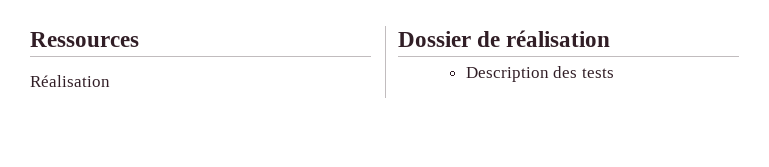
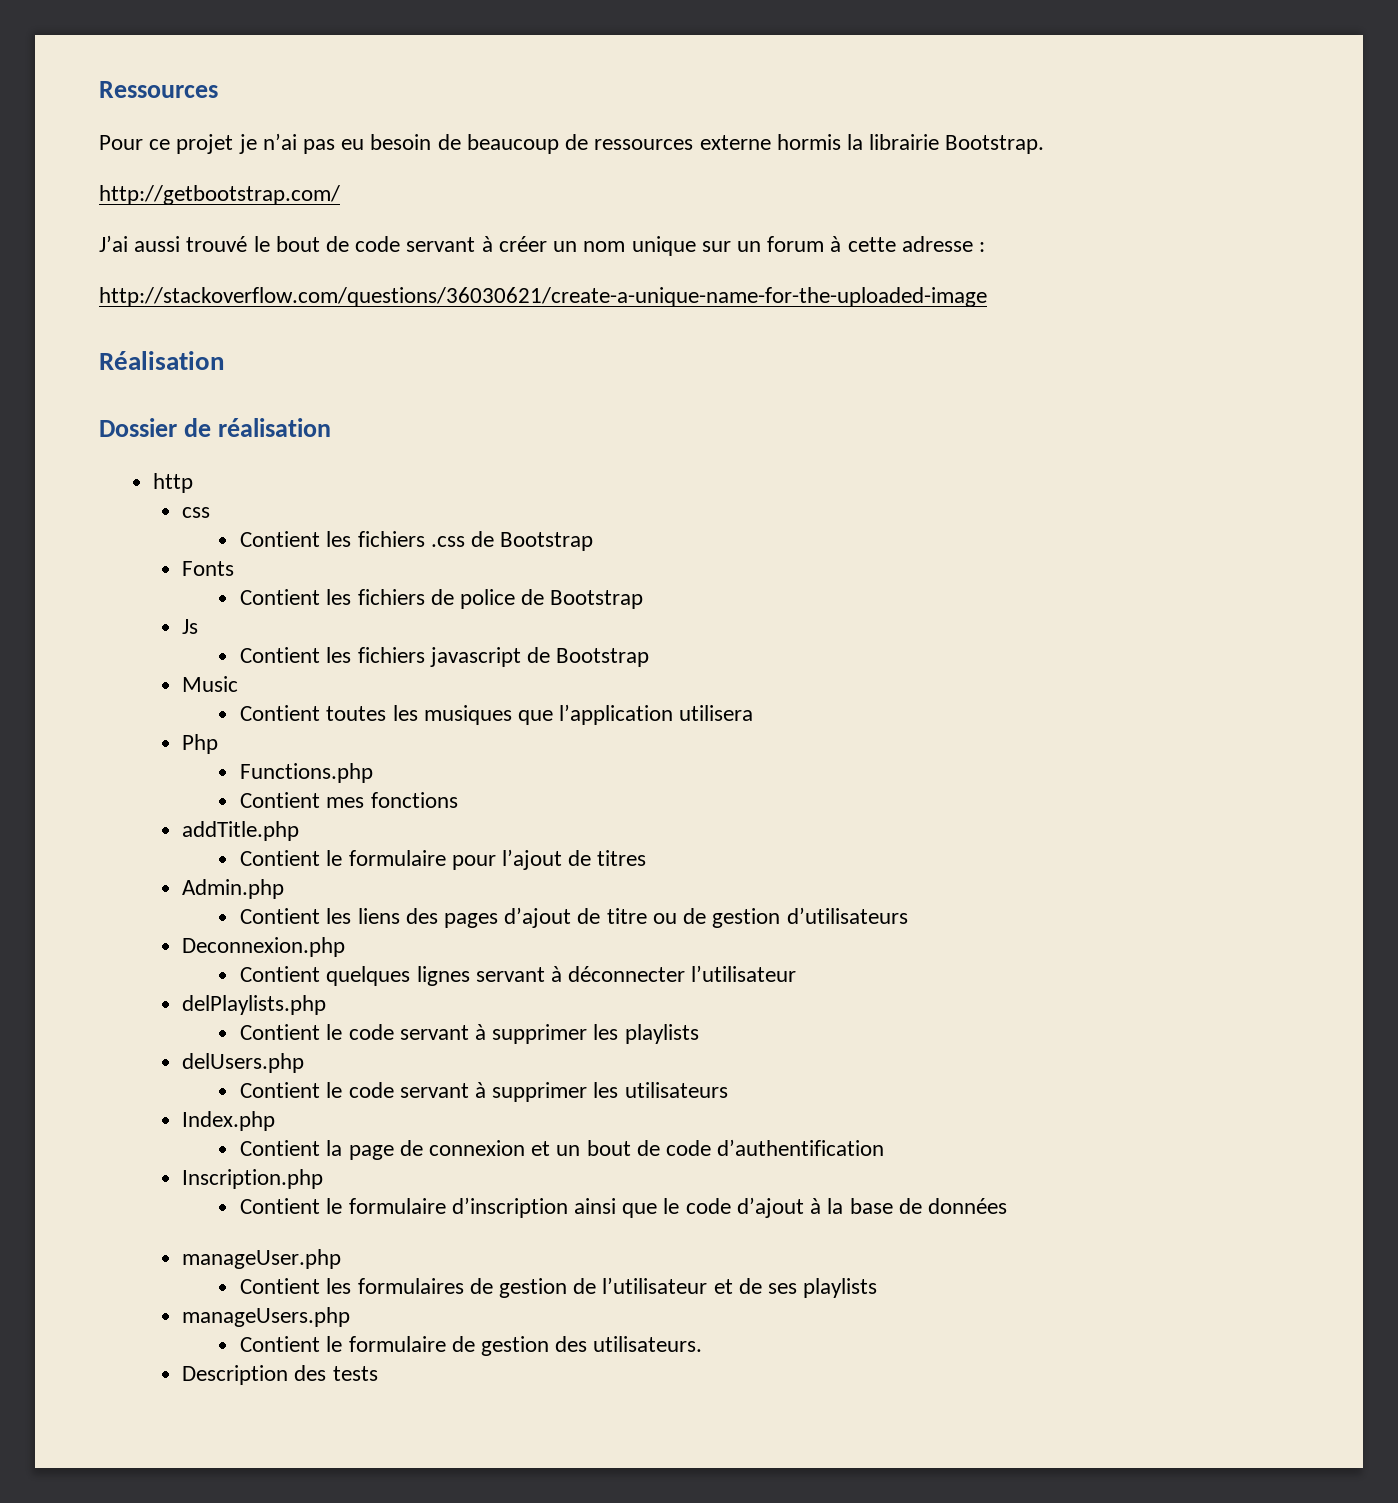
[30,75,110,87] [398,30,611,47] Réalisation // Dossier de réalisation -> [99,133,1045,154] [99,185,340,205] [99,235,985,256] [99,287,987,307] [99,351,224,370] [99,418,331,437] [153,473,194,493] [182,507,211,518] [240,531,594,551] [182,561,235,576] [240,589,644,609] [182,619,199,634] [240,647,650,667] [182,676,239,692] [240,704,754,725] [182,734,219,754] [240,763,374,783] [240,792,458,808] [182,821,300,841] [240,849,647,870] [182,879,285,899] [240,907,908,928] [182,937,346,957] [240,965,797,986] [182,995,327,1015] [240,1024,699,1044] [182,1053,305,1073] [240,1082,728,1102] [182,1111,276,1131] [240,1139,885,1160] [182,1169,324,1189] [240,1197,1007,1218] [182,1249,342,1269] [240,1277,878,1298] [182,1307,351,1327] [240,1336,703,1356] Pour ce projet je n’ai pas eu besoin de beaucoup de ressources externe hormis la librairie Bootstrap. // http://getbootstrap.com/ // J’ai aussi trouvé le bout de code servant à créer un nom unique sur un forum à cette adresse : // http://stackoverflow.com/questions/36030621/create-a-unique-name-for-the-uploaded-image // Réalisation // Dossier de réalisation // http // css // Contient les fichiers .css de Bootstrap // Fonts // Contient les fichiers de police de Bootstrap // Js // Contient les fichiers javascript de Bootstrap // Music // Contient toutes les musiques que l’application utilisera // Php // Functions.php // Contient mes fonctions // addTitle.php // Contient le formulaire pour l’ajout de titres // Admin.php // Contient les liens des pages d’ajout de titre ou de gestion d’utilisateurs // Deconnexion.php // Contient quelques lignes servant à déconnecter l’utilisateur // delPlaylists.php // Contient le code servant à supprimer les playlists // delUsers.php // Contient le code servant à supprimer les utilisateurs // Index.php // Contient la page de connexion et un bout de code d’authentification // Inscription.php // Contient le formulaire d’inscription ainsi que le code d’ajout à la base de données // manageUser.php // Contient les formulaires de gestion de l’utilisateur et de ses playlists // manageUsers.php // Contient le formulaire de gestion des utilisateurs.

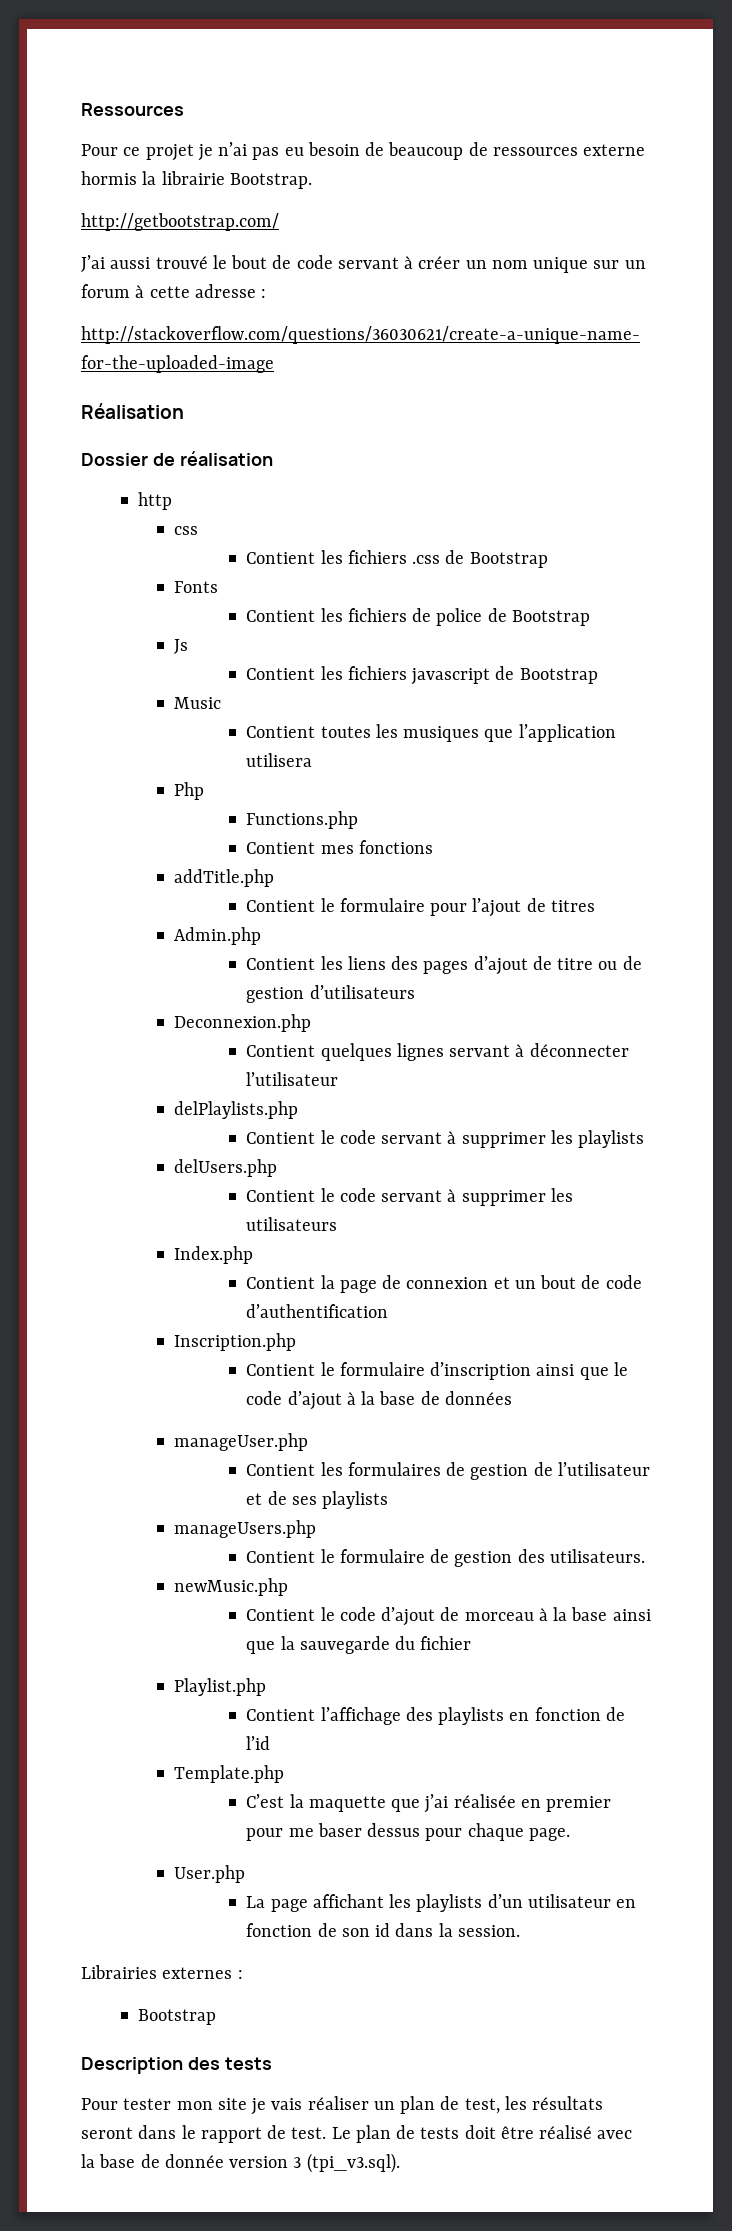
[182,1365,378,1385] Description des tests -> [174,1578,289,1596] [246,1607,651,1626] [246,1636,472,1654] [174,1678,267,1696] [246,1707,625,1725] [246,1736,271,1750] [174,1765,285,1783] [246,1794,612,1813] [246,1823,570,1841] [174,1865,246,1883] [246,1894,637,1912] [246,1923,520,1937] [81,1965,243,1979] [138,2009,217,2025] [81,2057,272,2074] [81,2096,604,2115] [81,2125,633,2143] [81,2153,400,2173] newMusic.php // Contient le code d’ajout de morceau à la base ainsi que la sauvegarde du fichier // Playlist.php // Contient l’affichage des playlists en fonction de l’id // Template.php // C’est la maquette que j’ai réalisée en premier pour me baser dessus pour chaque page. // User.php // La page affichant les playlists d’un utilisateur en fonction de son id dans la session. // Librairies externes : // Bootstrap // Description des tests // Pour tester mon site je vais réaliser un plan de test, les résultats seront dans le rapport de test. Le plan de tests doit être réalisé avec la base de donnée version 3 (tpi_v3.sql).

